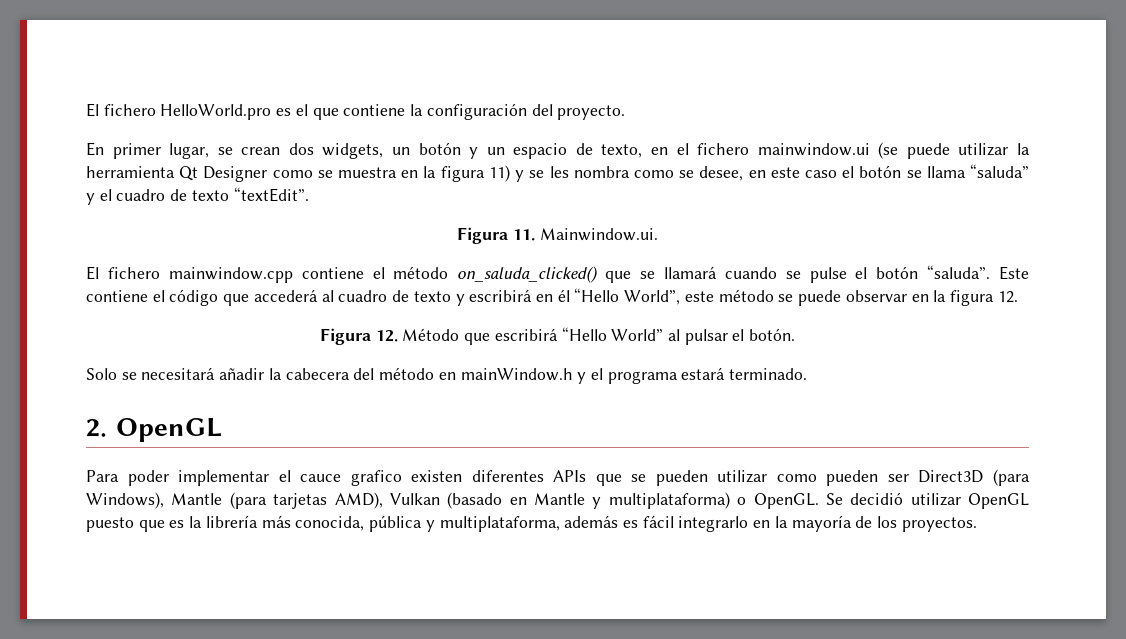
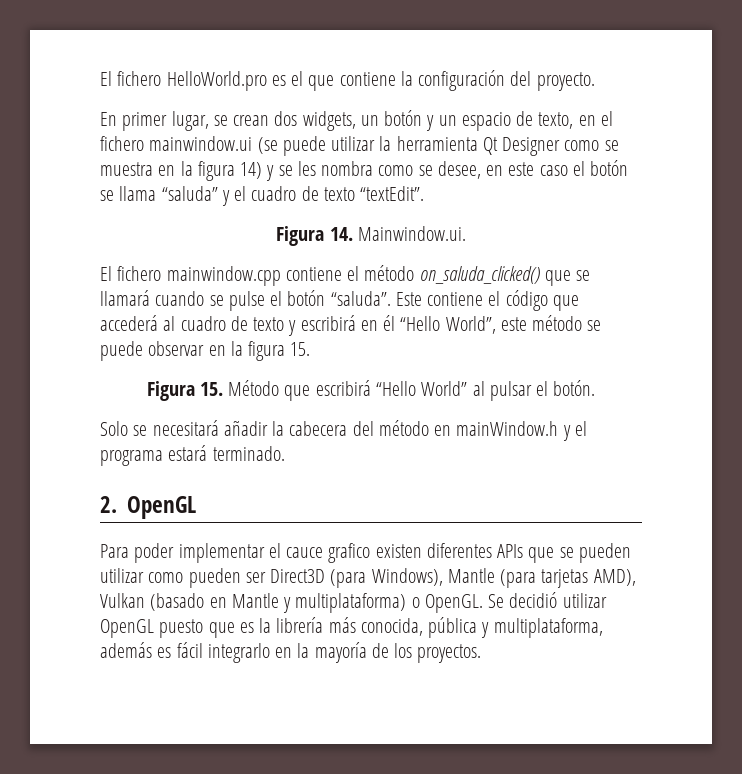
[488,165,510,182] 11) -> [240,162,263,179] 14)
[513,229,535,241] 11. -> [329,227,353,241] 14.
[997,291,1018,303] [319,328,398,345] 12. // Figura 12. -> [290,342,311,356] [146,381,223,401] 15. // Figura 15.

